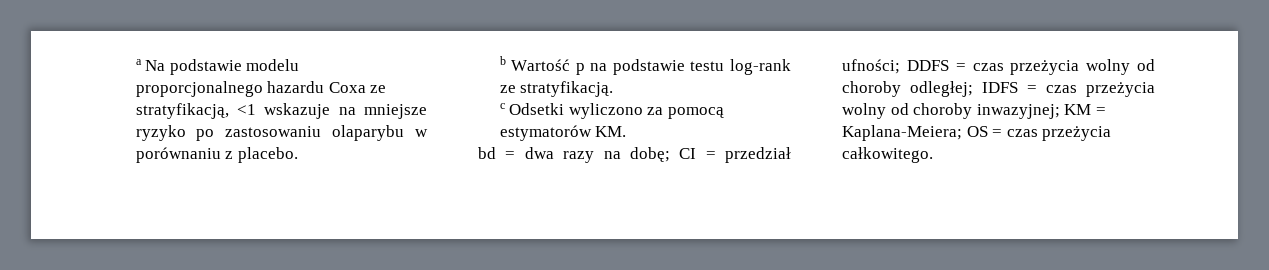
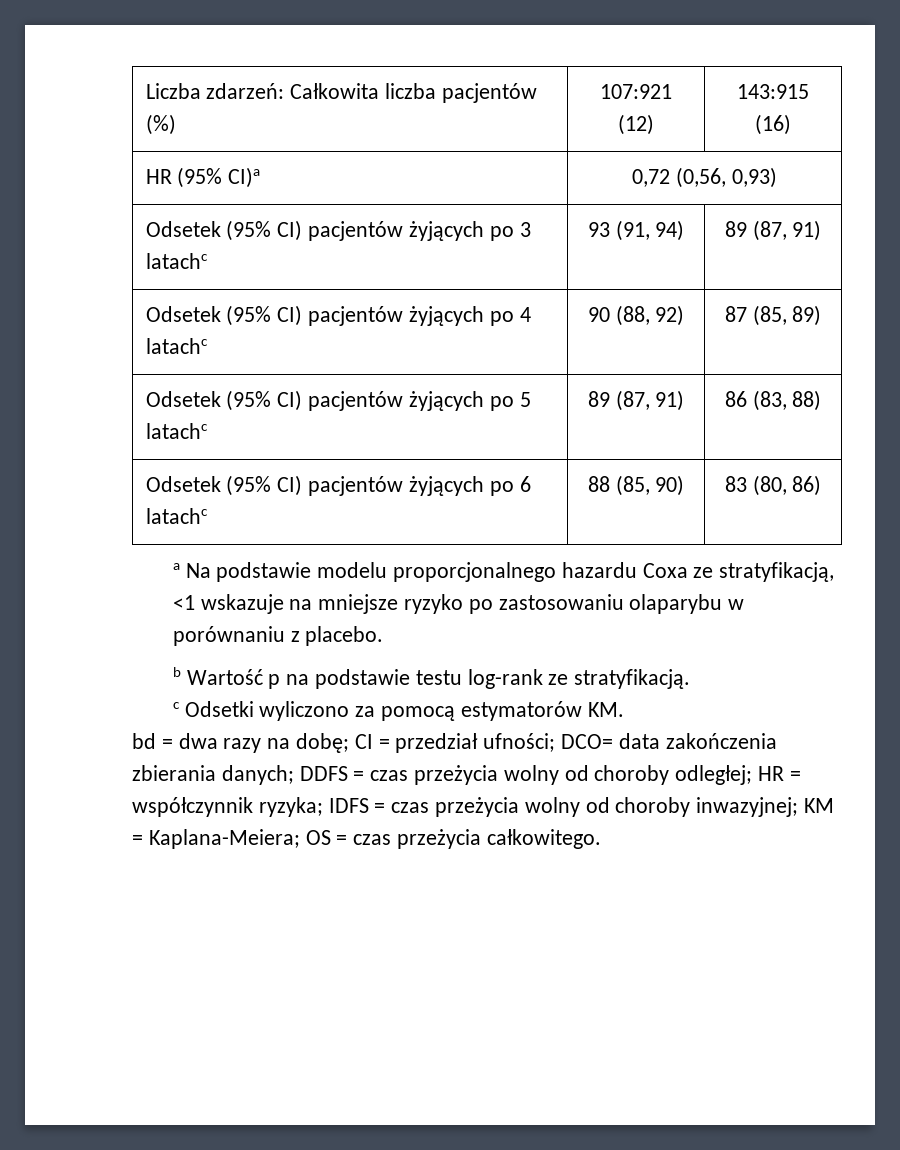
(135, 62) none -> [145,83,537,103] [145,114,176,135] [600,84,672,99] [618,114,654,135] [737,84,809,99] [755,114,791,135] [145,167,261,188] [632,167,777,188] [145,220,531,241] [145,253,208,269] [587,220,685,241] [724,220,822,241] [145,305,531,326] [145,338,208,354] [587,305,685,326] [724,305,822,326] [145,390,531,411] [145,423,208,439] [587,390,685,411] [724,390,822,411] [145,475,531,496] [145,508,208,524] [587,475,685,496] [724,475,822,496] Liczba zdarzeń: Całkowita liczba pacjentów (%) | 107:921 (12) | 143:915 (16) // HR (95% CI)a | 0,72 (0,56, 0,93) // Odsetek (95% CI) pacjentów żyjących po 3 latachc | 93 (91, 94) | 89 (87, 91) // Odsetek (95% CI) pacjentów żyjących po 4 latachc | 90 (88, 92) | 87 (85, 89) // Odsetek (95% CI) pacjentów żyjących po 5 latachc | 89 (87, 91) | 86 (83, 88) // Odsetek (95% CI) pacjentów żyjących po 6 latachc | 88 (85, 90) | 83 (80, 86) //
(900, 66) none -> [561,733,777,749] [132,765,294,785] DCO= data zakończenia zbierania danych;
(973, 89) none -> [758,766,801,781] [132,797,323,817] HR = współczynnik ryzyka;

